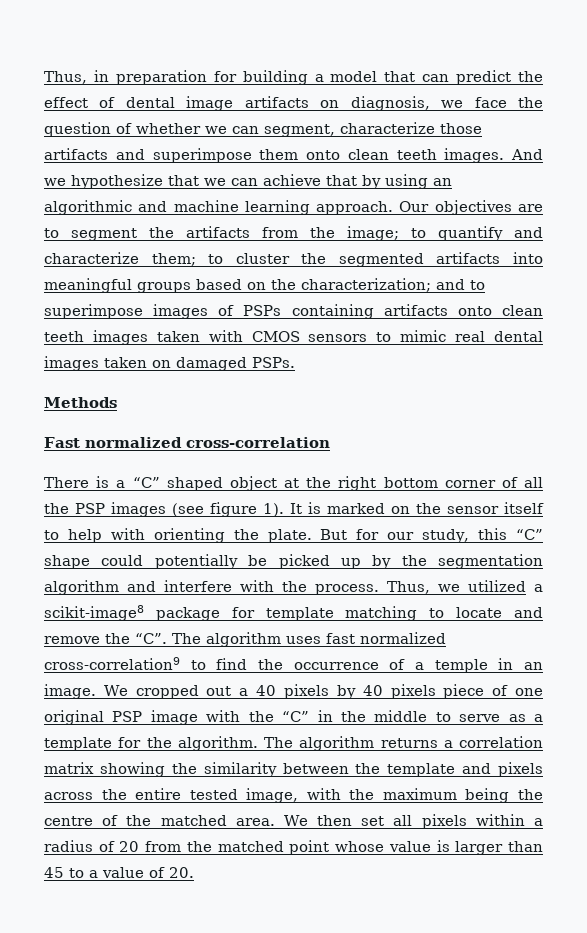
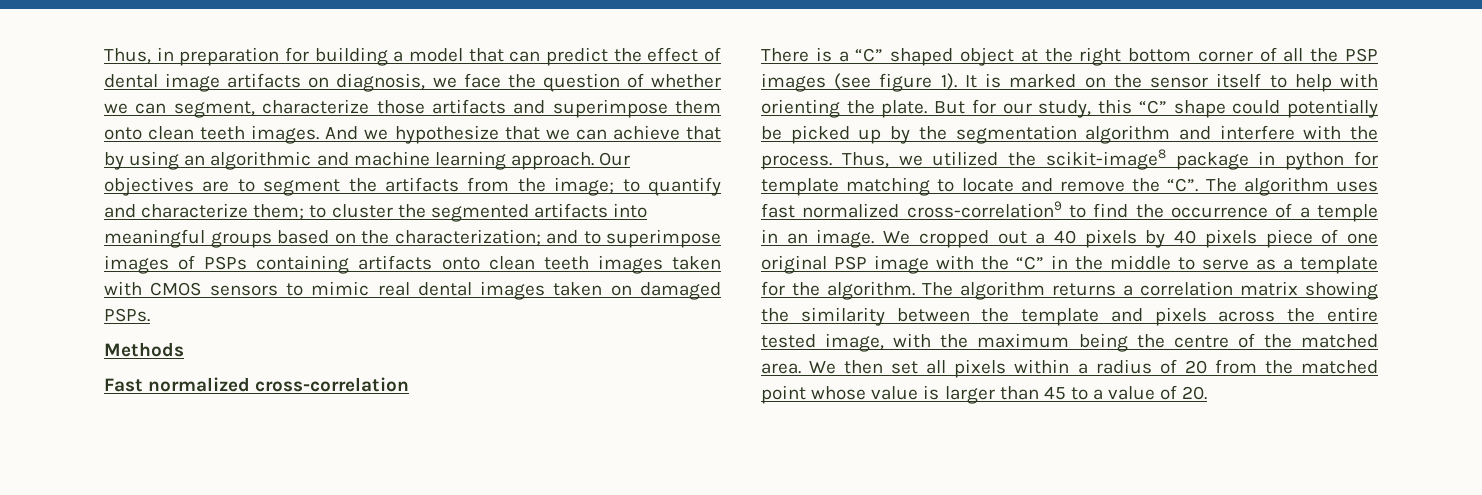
[534,584,543,592] a -> [1008,152,1037,166] the
(220, 614) none -> [1258,151,1345,170] in python

